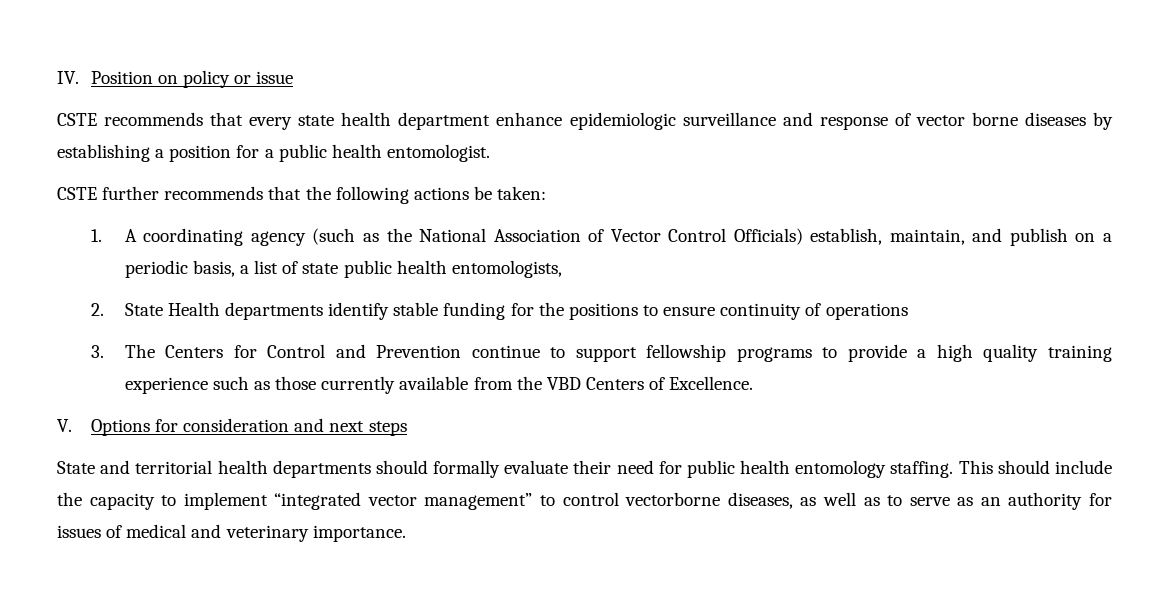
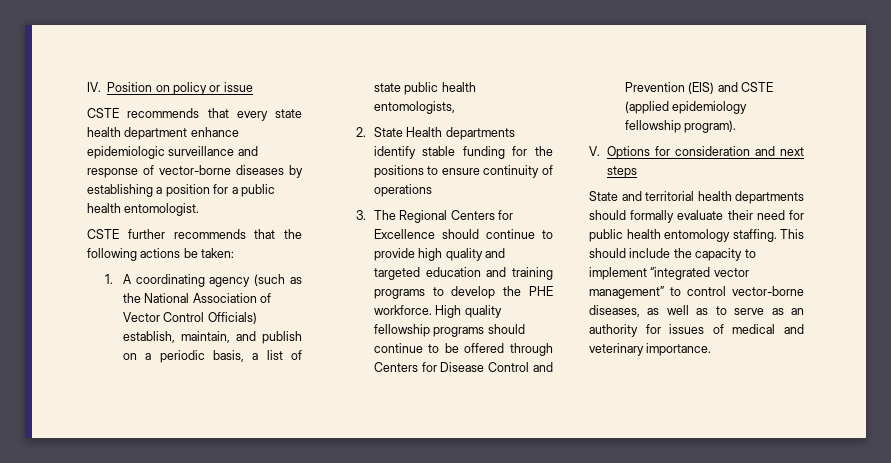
[915,112,1018,126] vector borne -> [159,165,231,175] vector-borne
[165,344,1112,362] [124,376,754,394] Centers for Control and Prevention continue to support fellowship programs to provide a high quality training experience such as those currently available from the VBD Centers of Excellence. -> [399,210,513,223] [373,229,553,239] [373,248,505,261] [373,267,553,280] [373,286,553,299] [373,305,502,318] [373,324,525,337] [373,343,553,356] [373,362,553,372] [624,82,773,94] [624,101,748,114] [624,120,737,133] Regional Centers for Excellence should continue to provide high quality and targeted education and training programs to develop the PHE workforce. High quality fellowship programs should continue to be offered through Centers for Disease Control and Prevention (EIS) and CSTE (applied epidemiology fellowship program).
[625,492,721,506] vectorborne -> [732,286,804,296] vector-borne

